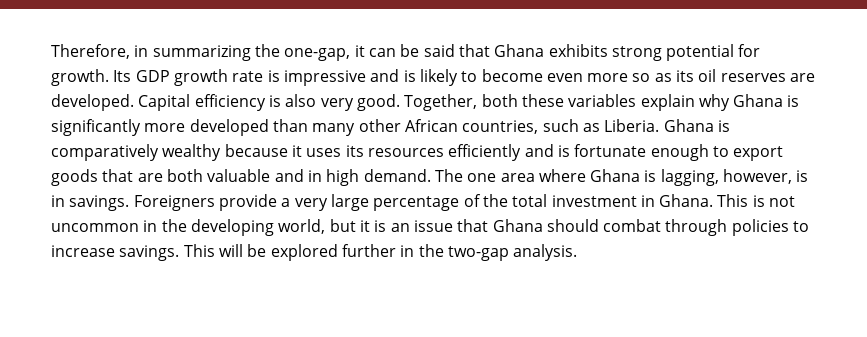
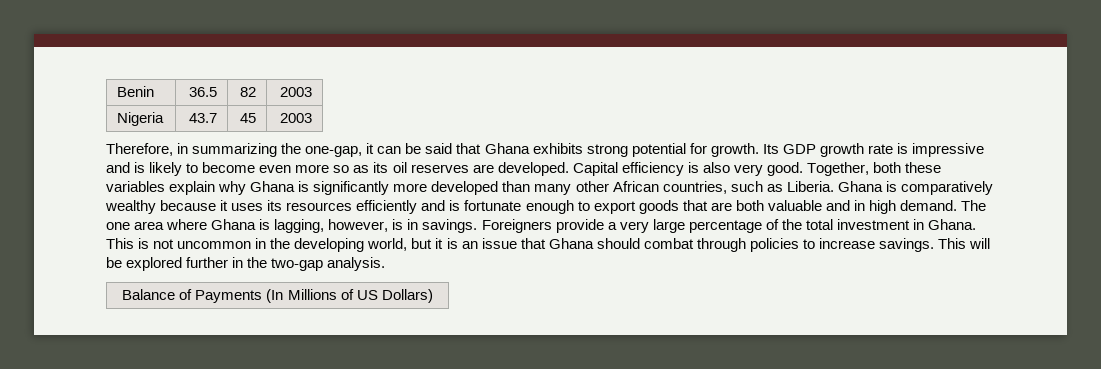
(51, 51) none -> [117,86,155,97] [188,87,217,97] [239,87,256,97] [279,87,312,97] [117,112,165,126] [188,113,217,123] [239,113,256,123] [279,113,312,123] Benin | 36.5 | 82 | 2003 // Nigeria | 43.7 | 45 | 2003 //
(578, 252) none -> [122,289,433,303] // Balance of Payments (In Millions of US Dollars)

